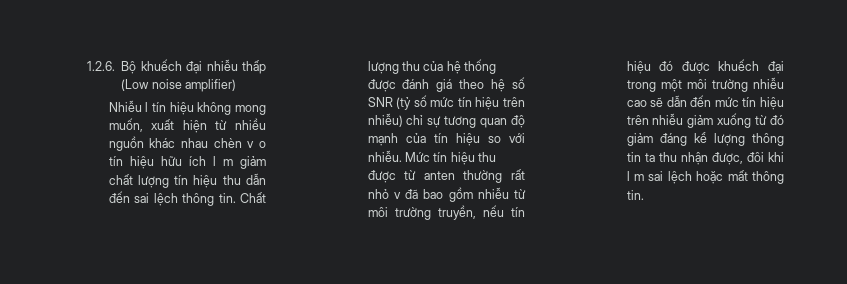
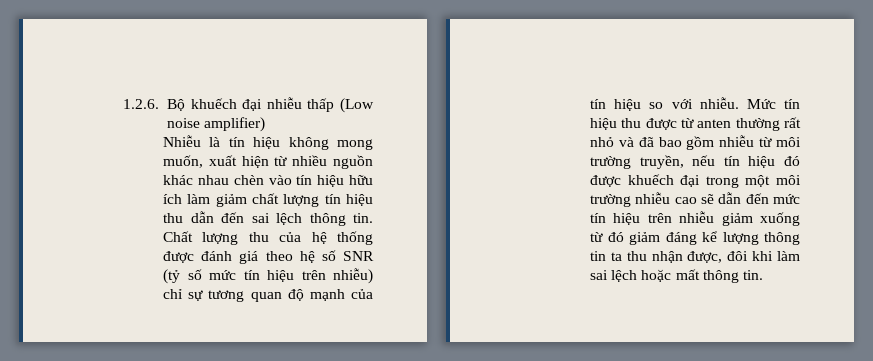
[145,102,149,112] l -> [209,137,221,147] là
[247,141,266,148] v o -> [268,175,292,185] vào
[212,156,233,166] l m -> [187,194,211,204] làm
[393,192,401,199] v -> [618,137,634,147] và
[626,171,644,181] l m -> [777,251,800,261] làm

